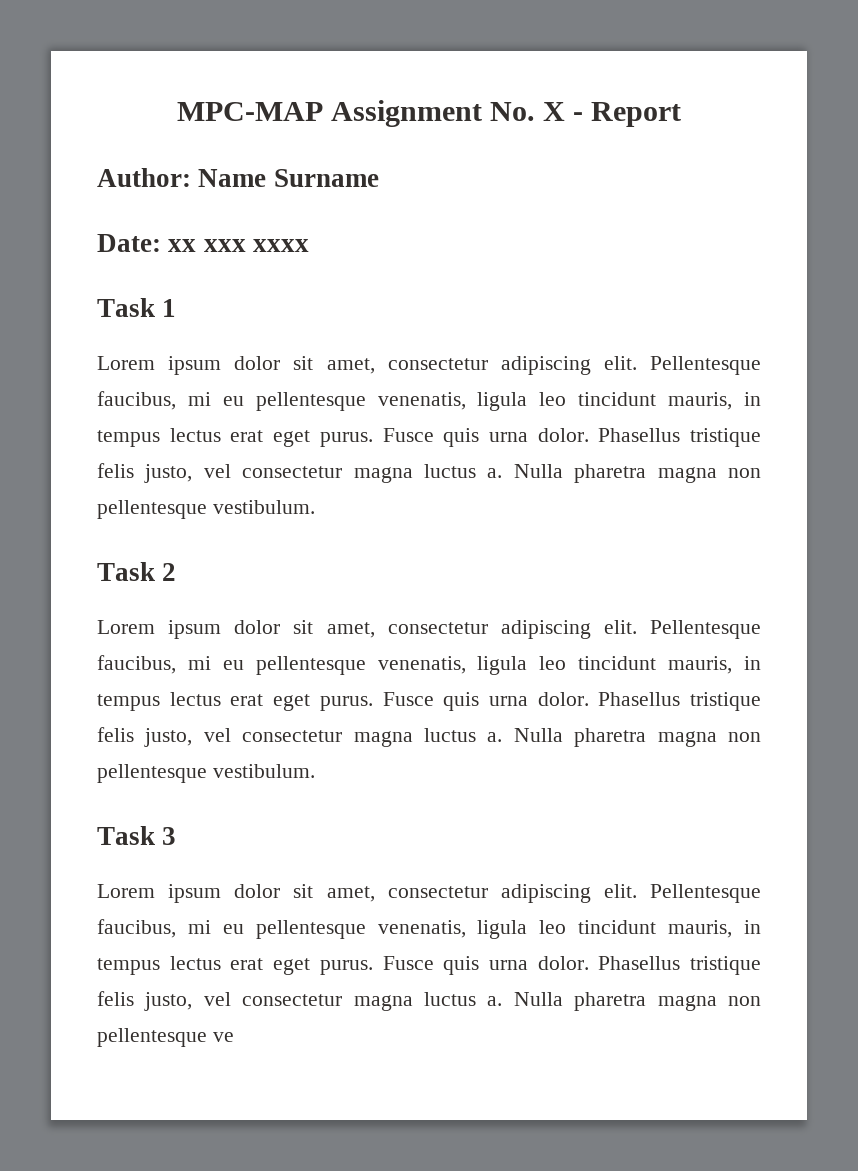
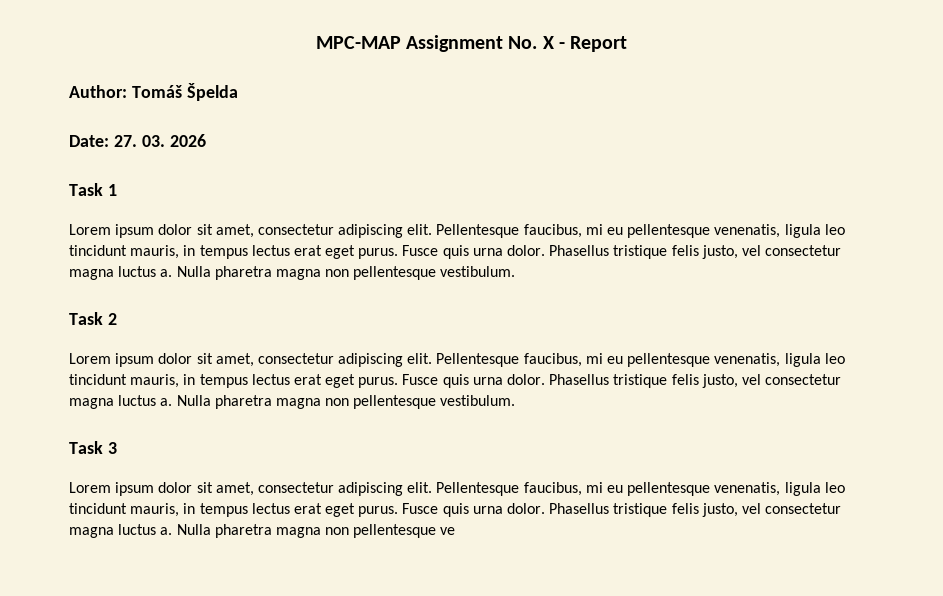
[198,169,379,187] Name Surname -> [131,83,238,101] Tomáš Špelda
[168,239,309,252] xx xxx xxxx -> [113,134,206,147] 27. 03. 2026

